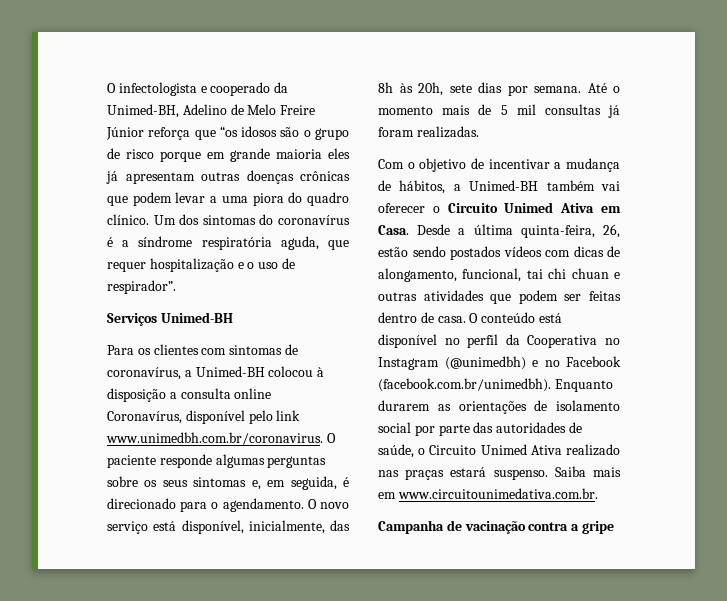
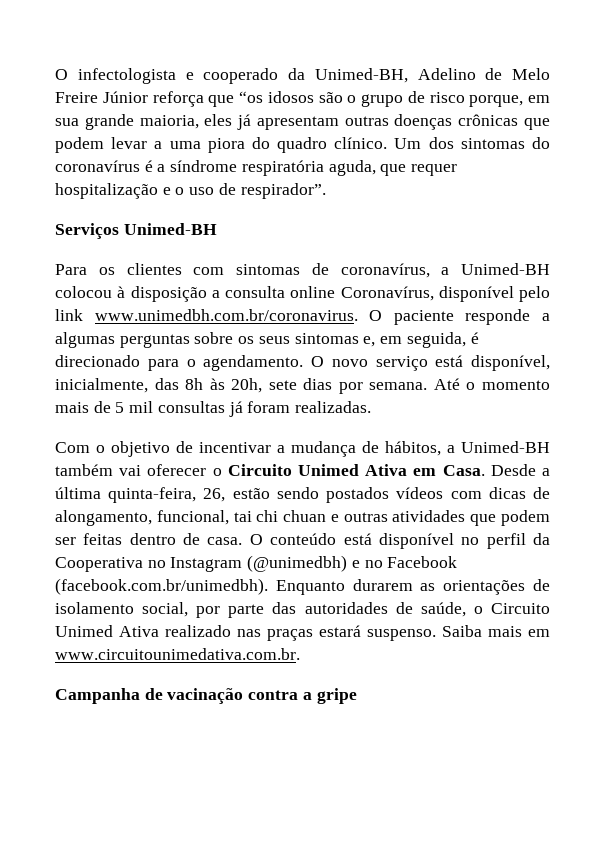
[160,148,322,162] porque em grande maioria -> [469,95,550,107] [55,114,199,130] porque, em sua grande maioria,
(212, 461) none -> [542,313,551,321] a
[378,422,411,433] social -> [142,602,189,617] social,

